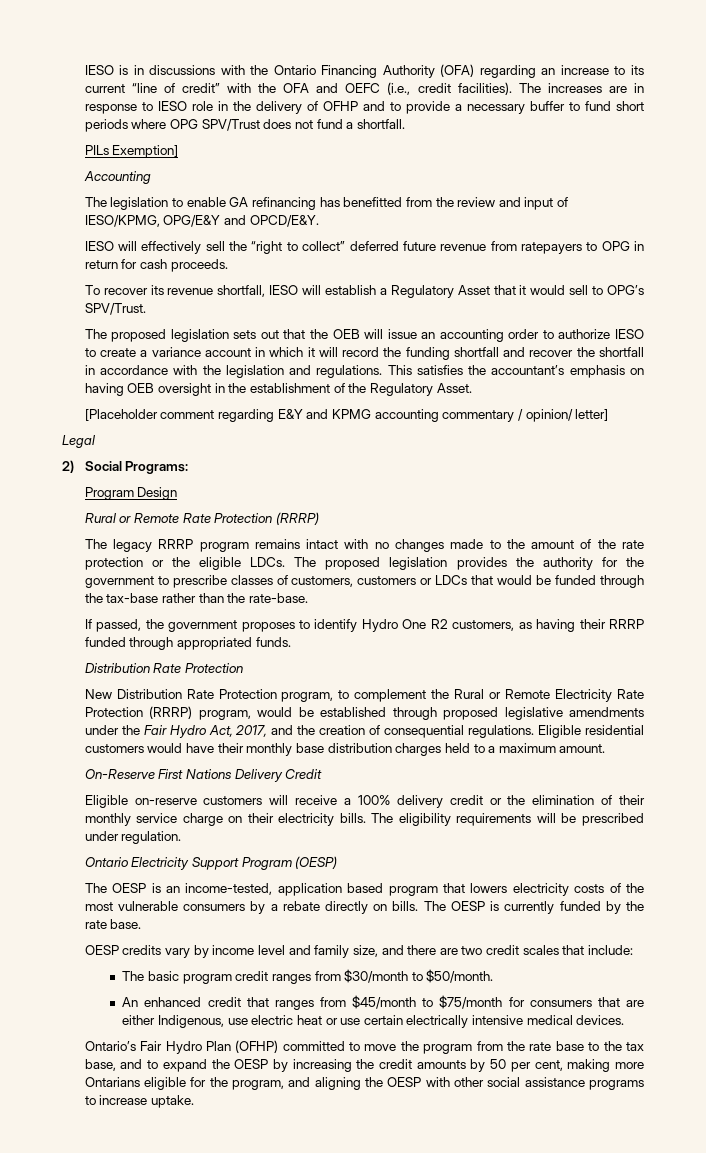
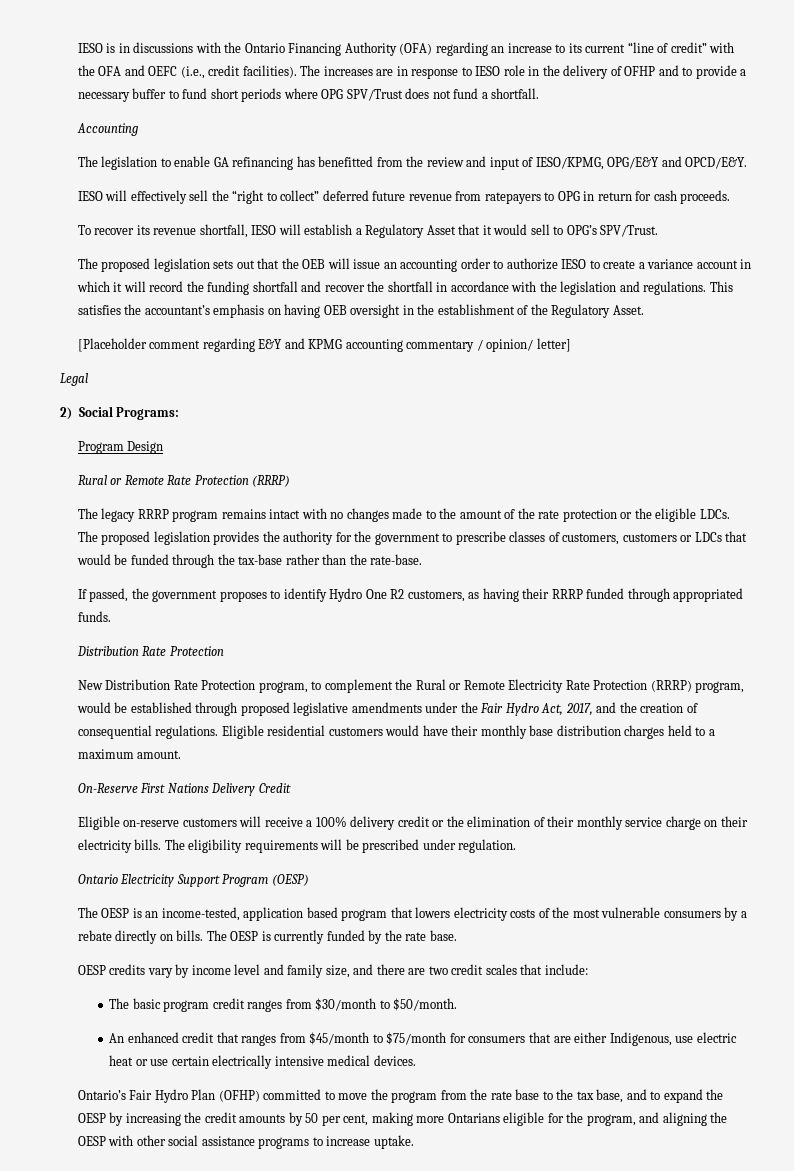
[84,145,179,158] // PILs Exemption] -> (540, 93) none

